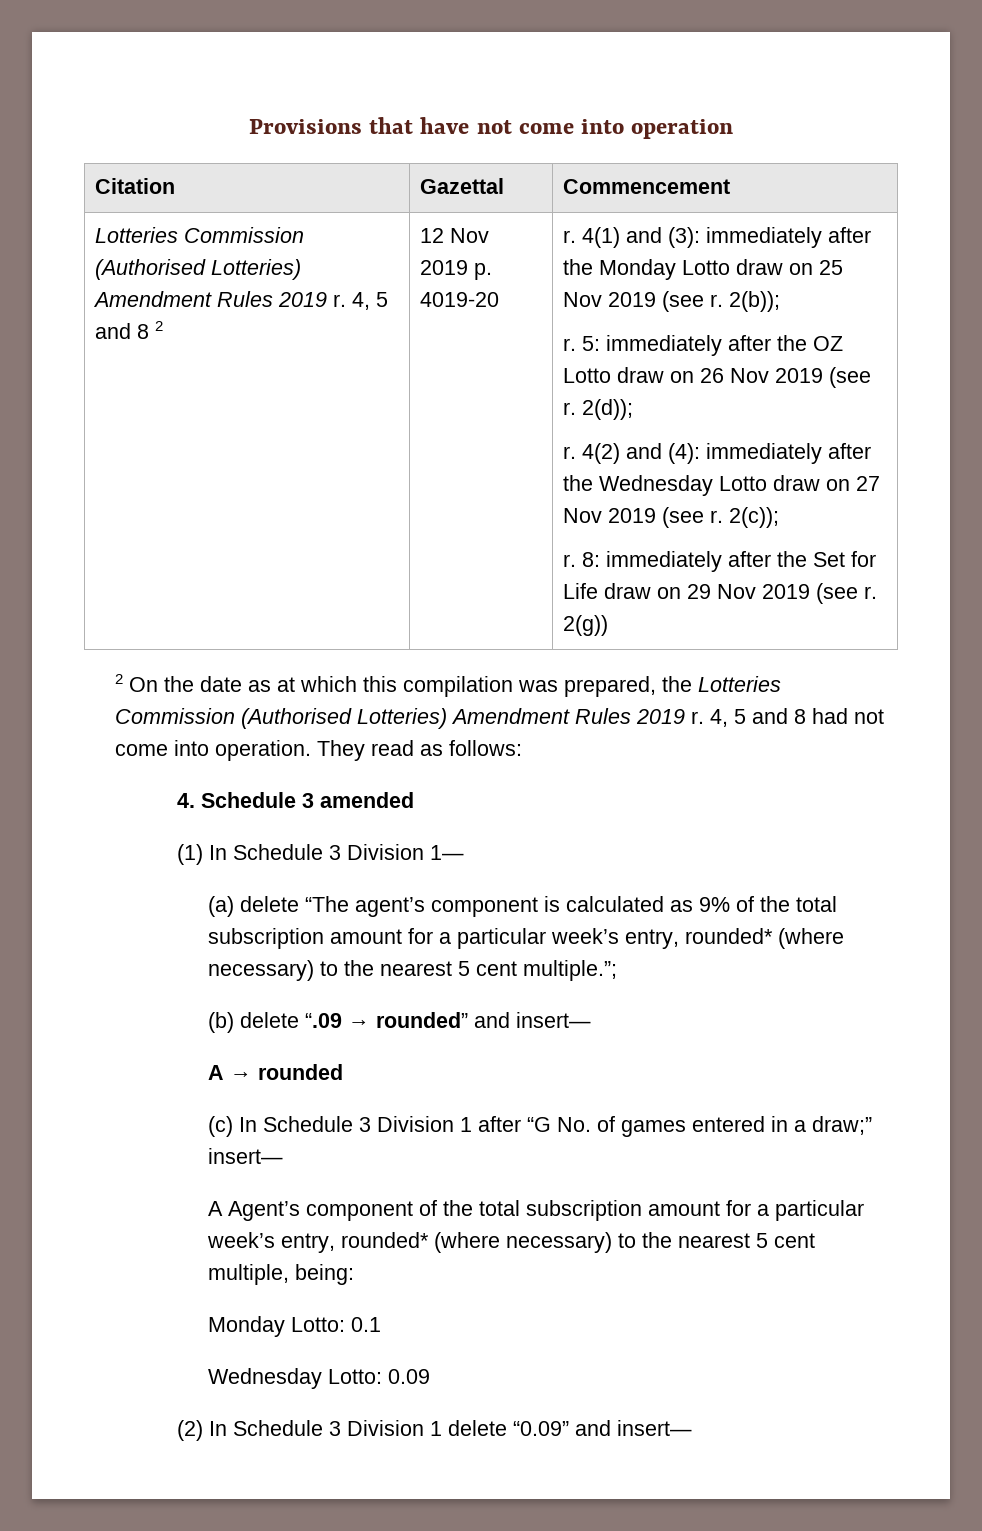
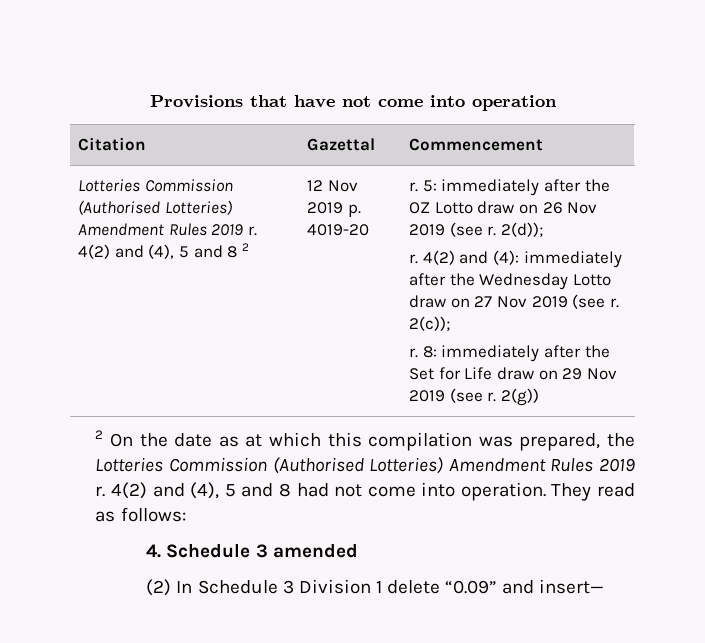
[352,292,371,310] 4, -> [78,244,175,259] 4(2) and (4),
[582,227,872,248] [563,259,844,280] [563,291,781,312] [563,338,577,351] 4(1) and (3): immediately after the Monday Lotto draw on 25 Nov 2019 (see r. 2(b)); // r. -> (419, 187) none
[710,709,729,727] 4, -> [111,482,220,499] 4(2) and (4),
[177,844,465,865] [208,896,838,917] [208,928,845,949] [208,960,618,981] [208,1012,592,1033] [208,1064,344,1080] [208,1116,873,1137] [208,1148,284,1164] [208,1200,865,1221] [207,1232,816,1253] [208,1264,355,1285] [208,1316,382,1337] [208,1368,431,1389] // (1) In Schedule 3 Division 1— // (a) delete “The agent’s component is calculated as 9% of the total subscription amount for a particular week’s entry, rounded* (where necessary) to the nearest 5 cent multiple.”; // (b) delete “.09 → rounded” and insert— // A → rounded // (c) In Schedule 3 Division 1 after “G No. of games entered in a draw;” insert— // A Agent’s component of the total subscription amount for a particular week’s entry, rounded* (where necessary) to the nearest 5 cent multiple, being: // Monday Lotto: 0.1 // Wednesday Lotto: 0.09 -> (358, 550) none

